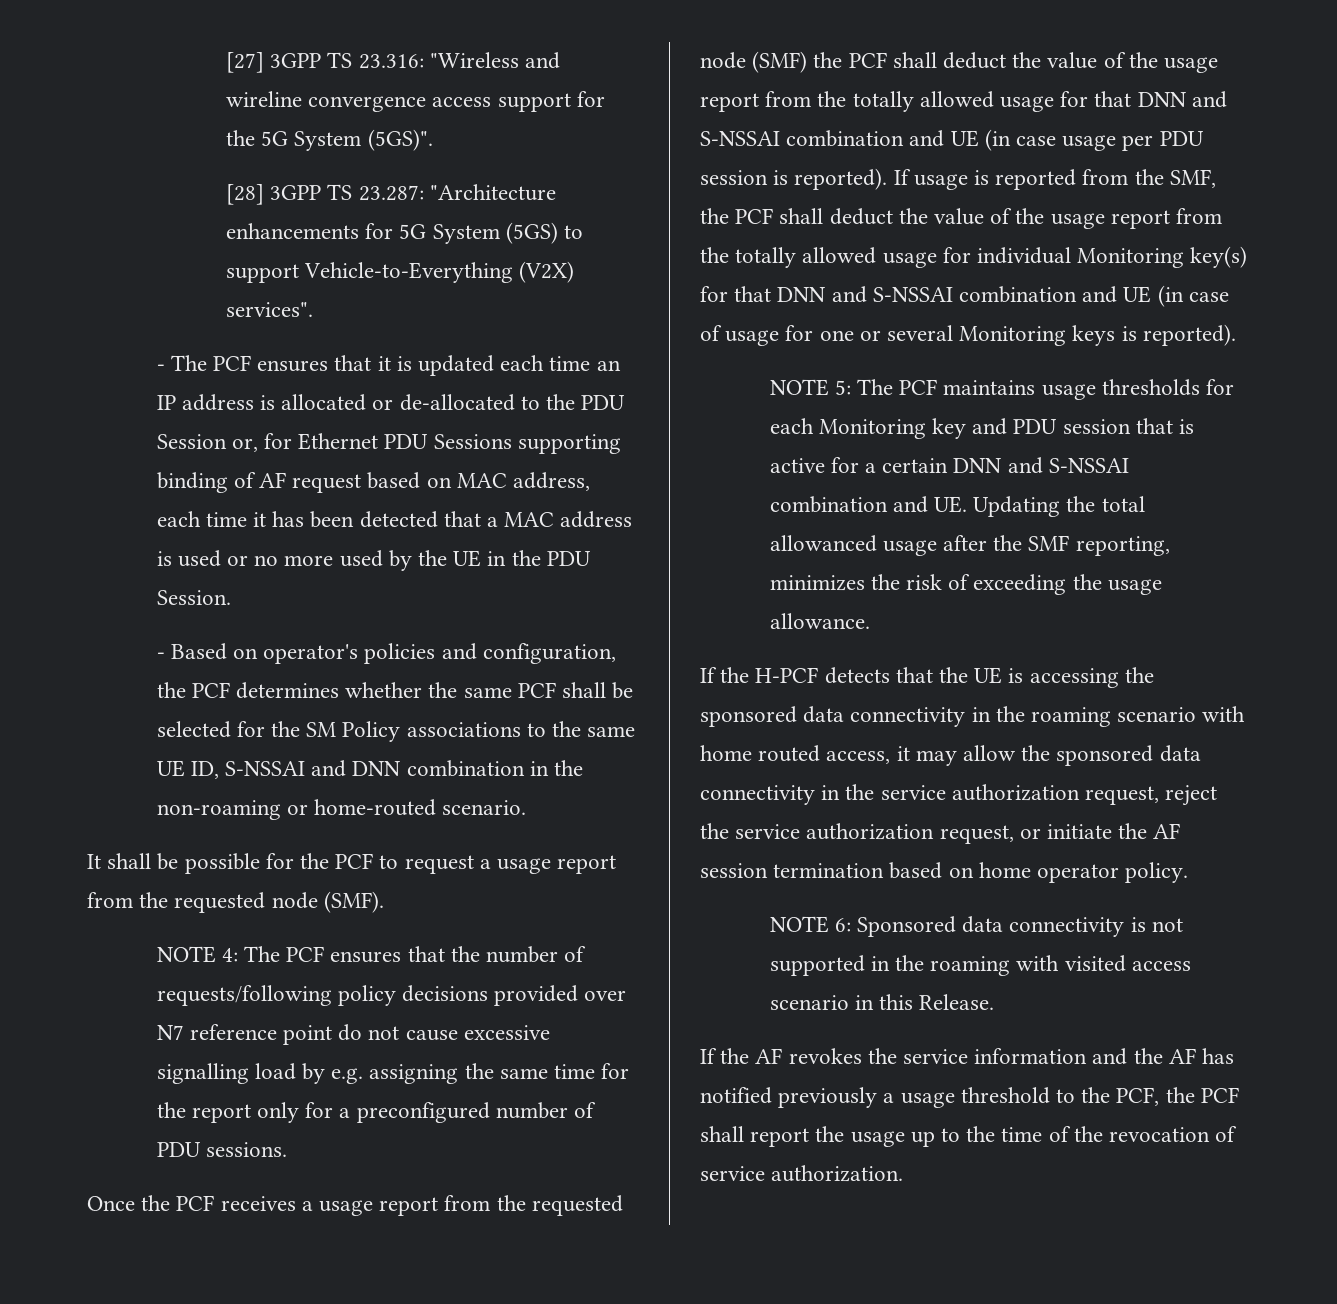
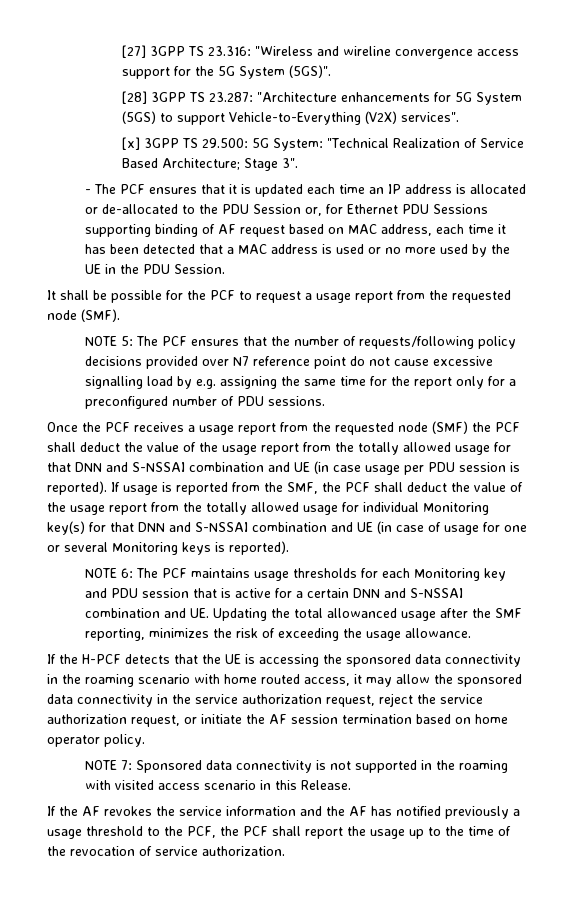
(314, 309) none -> [122,137,525,151] [122,158,299,171] // [x] 3GPP TS 29.500: 5G System: "Technical Realization of Service Based Architecture; Stage 3".
[156,643,616,664] [156,682,634,699] [156,721,636,742] [156,760,583,779] [156,799,527,820] // - Based on operator's policies and configuration, the PCF determines whether the same PCF shall be selected for the SM Policy associations to the same UE ID, S-NSSAI and DNN combination in the non-roaming or home-routed scenario. -> (225, 269) none
[221,948,238,962] 4: -> [120,336,133,346] 5:
[834,380,851,395] 5: -> [120,568,133,578] 6:
[834,918,851,932] 6: -> [120,760,132,770] 7:

